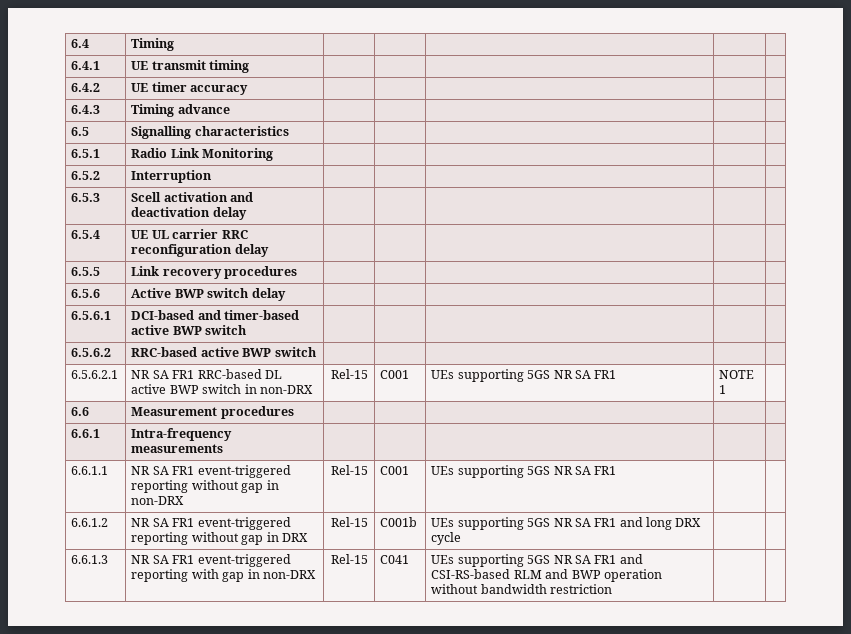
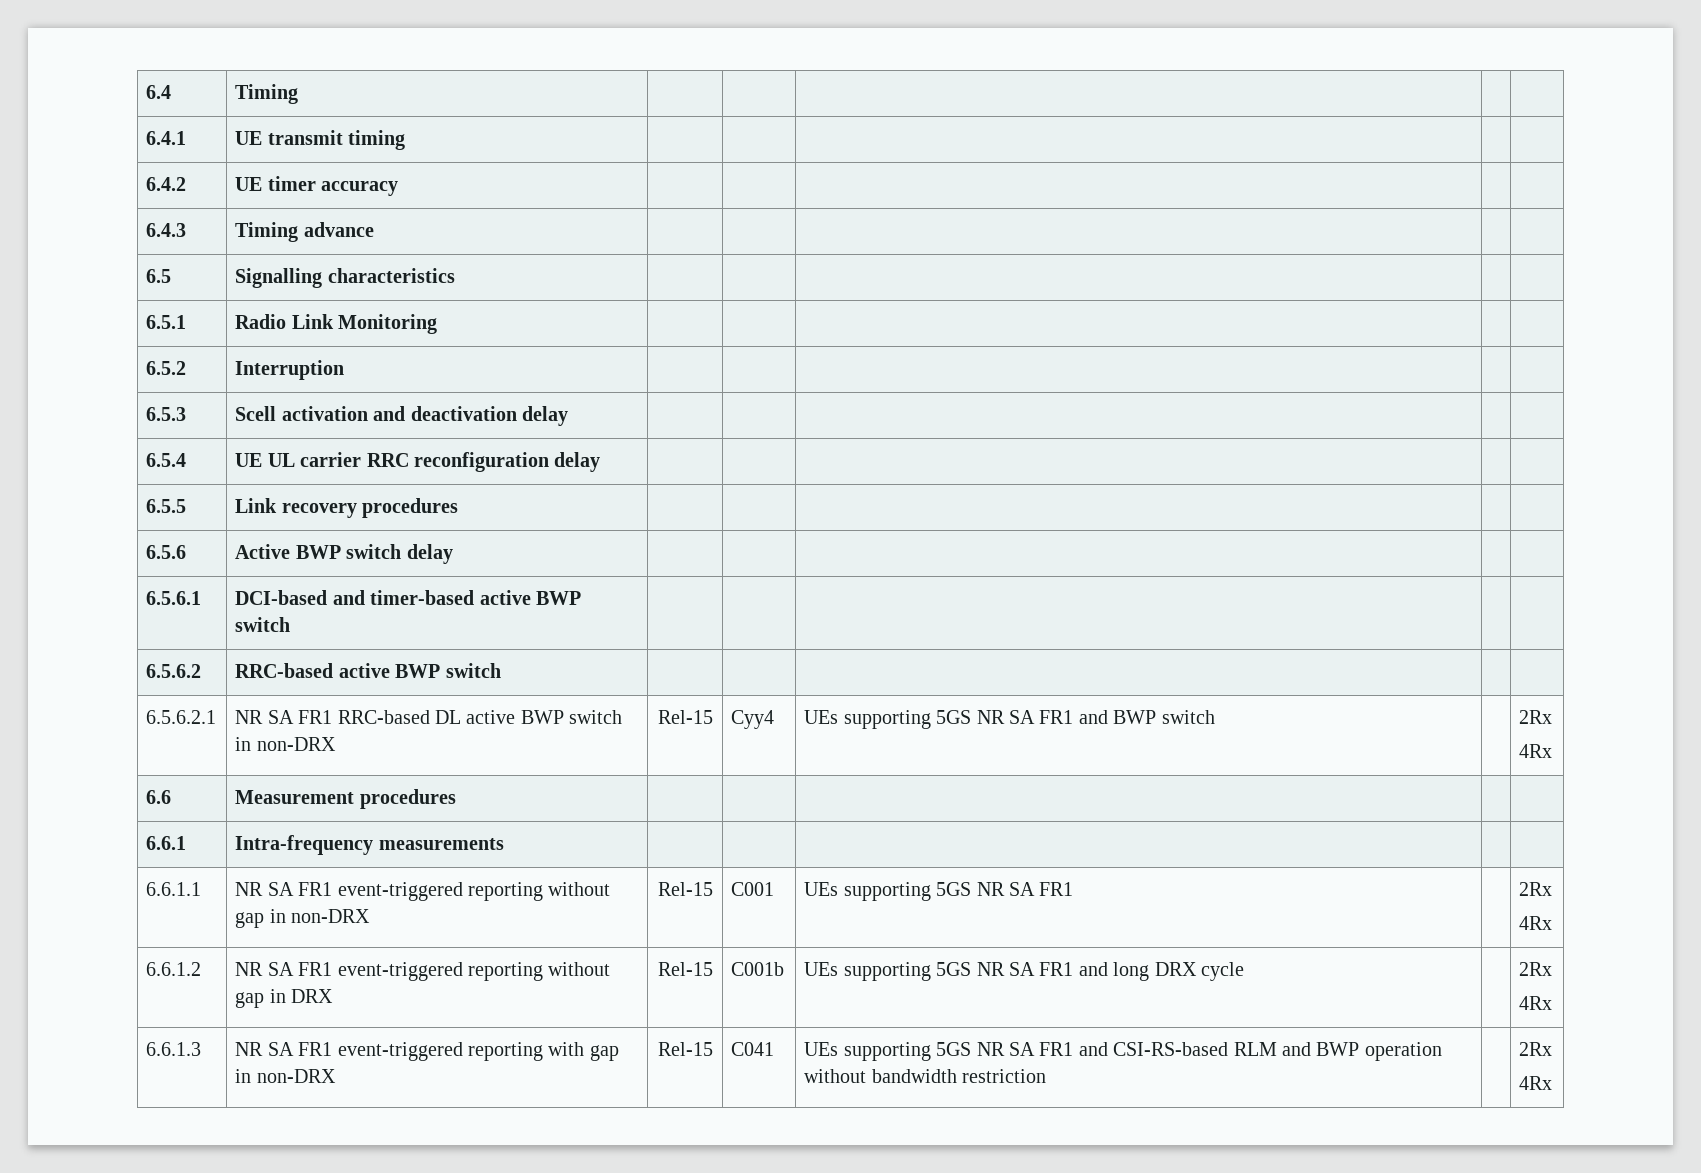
[380,370,410,379] [431,369,617,382] [719,370,755,379] [719,385,727,394] C001 | UEs supporting 5GS NR SA FR1 | NOTE 1 | -> [731,710,775,729] [804,710,1215,729] [1519,710,1553,724] [1519,744,1553,758] Cyy4 | UEs supporting 5GS NR SA FR1 and BWP switch | | 2Rx // 4Rx
(617, 470) none -> [1519,882,1553,896] [1519,916,1553,930] 2Rx // 4Rx
(462, 538) none -> [1519,962,1553,976] [1519,996,1553,1010] 2Rx // 4Rx
(613, 589) none -> [1519,1042,1553,1056] [1519,1076,1553,1090] 2Rx // 4Rx

